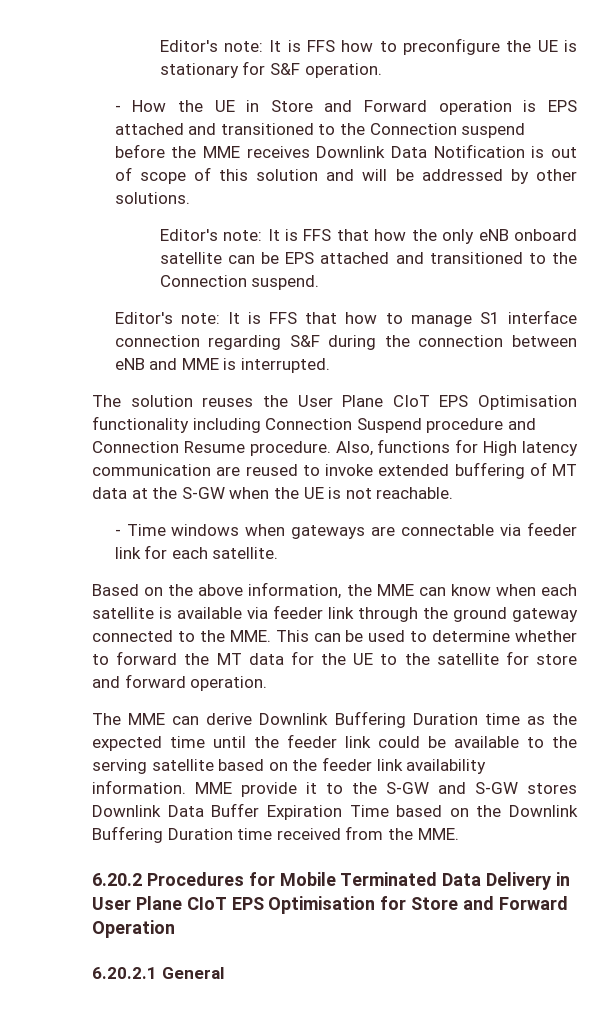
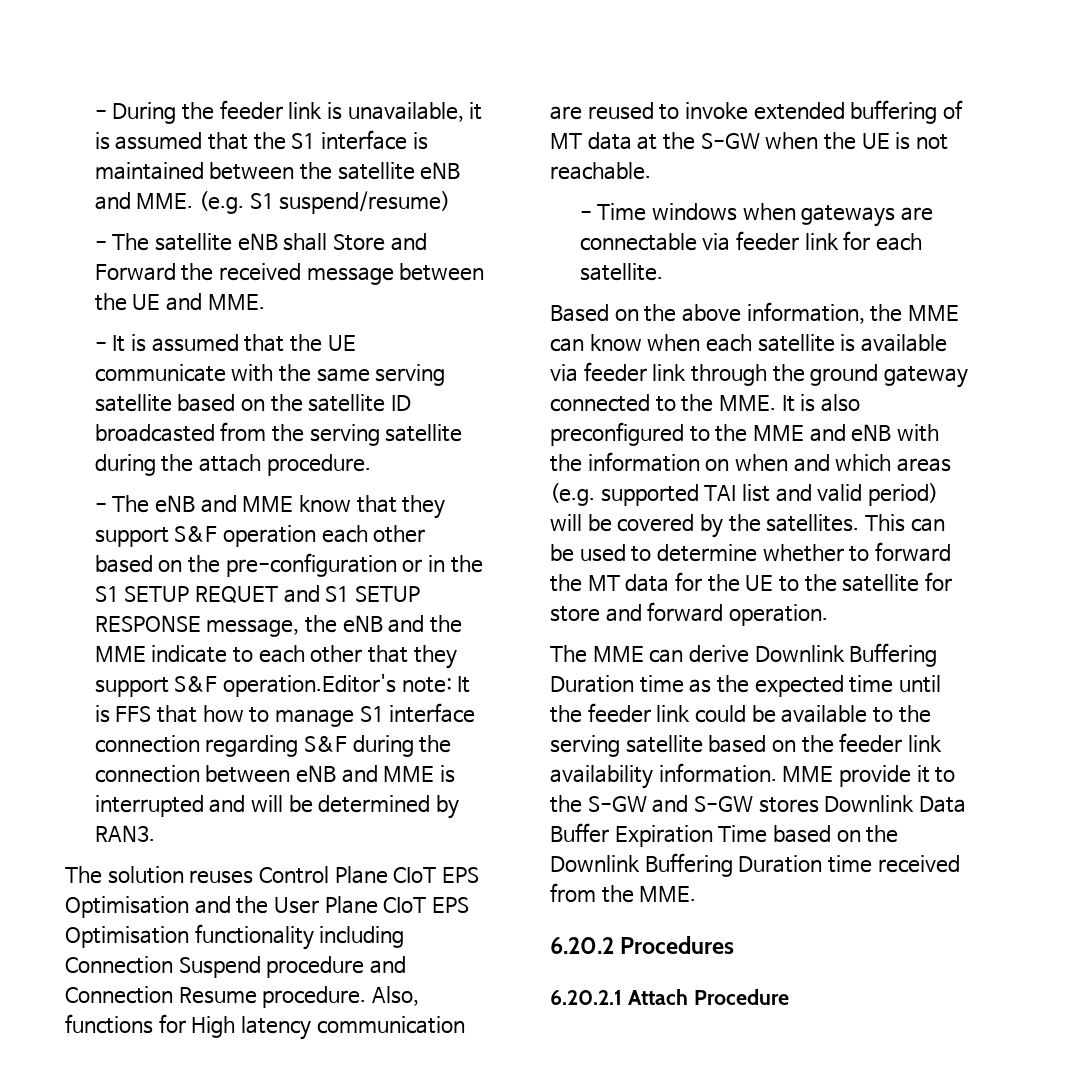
[159,38,577,55] [159,61,382,78] [114,100,577,115] [114,123,526,138] [114,144,577,158] [114,167,577,184] [114,192,190,204] [159,229,577,244] [159,252,577,264] [159,275,320,290] [114,312,173,324] Editor's note: It is FFS how to preconfigure the UE is stationary for S&F operation. // - How the UE in Store and Forward operation is EPS attached and transitioned to the Connection suspend before the MME receives Downlink Data Notification is out of scope of this solution and will be addressed by other solutions. // Editor's note: It is FFS that how the only eNB onboard satellite can be EPS attached and transitioned to the Connection suspend. // Editor's -> [94,100,483,124] [94,130,428,150] [94,162,461,180] [94,191,451,214] [94,233,427,251] [94,263,485,285] [94,293,265,311] [94,334,356,352] [94,364,446,386] [94,394,411,412] [94,422,463,446] [94,454,371,476] [94,495,446,519] [94,525,426,547] [94,553,483,577] [94,585,420,603] [94,615,462,637] [94,645,457,669] [94,674,396,697] - During the feeder link is unavailable, it is assumed that the S1 interface is maintained between the satellite eNB and MME. (e.g. S1 suspend/resume) // - The satellite eNB shall Store and Forward the received message between the UE and MME. // - It is assumed that the UE communicate with the same serving satellite based on the satellite ID broadcasted from the serving satellite during the attach procedure. // - The eNB and MME know that they support S&F operation each other based on the pre-configuration or in the S1 SETUP REQUET and S1 SETUP RESPONSE message, the eNB and the MME indicate to each other that they support S&F operation.Editor's
[240,358,330,373] [92,395,254,407] interrupted. // The solution reuses -> [94,795,459,819] [94,825,155,842] [65,866,479,884] [65,896,231,918] interrupted and will be determined by RAN3. // The solution reuses Control Plane CIoT EPS Optimisation and
(271, 636) none -> [781,394,861,412] [550,422,939,446] [550,452,951,472] [550,483,938,506] [550,514,860,538] It is also preconfigured to the MME and eNB with the information on when and which areas (e.g. supported TAI list and valid period) will be covered by the satellites.
[248,872,571,890] [92,896,568,914] [92,920,175,938] for Mobile Terminated Data Delivery in User Plane CIoT EPS Optimisation for Store and Forward Operation -> (735, 945) none
[161,967,224,979] General -> [627,989,789,1005] Attach Procedure

